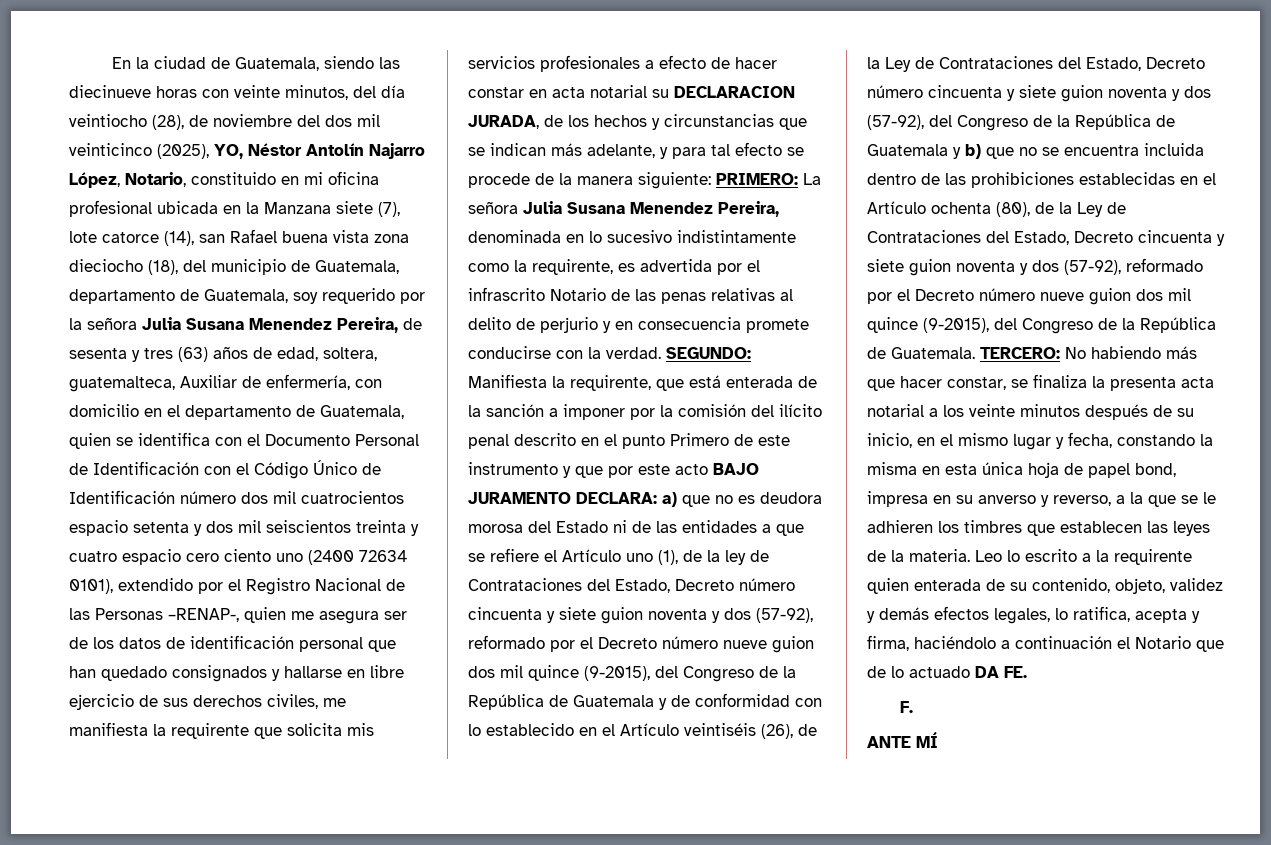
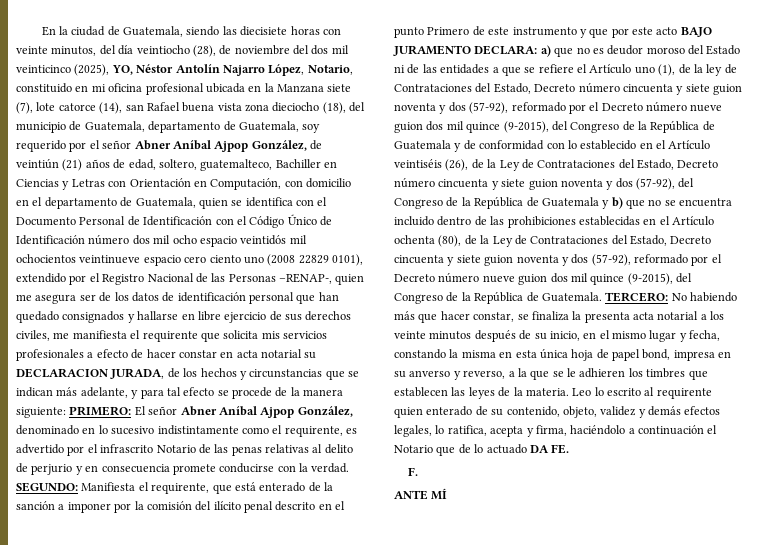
[69,85,151,98] diecinueve -> [240,26,288,36] diecisiete
[69,317,422,333] [69,346,377,362] [69,374,350,392] la señora Julia Susana Menendez Pereira, de sesenta y tres (63) años de edad, soltera, guatemalteca, Auxiliar de enfermería, -> [89,140,322,152] [16,158,337,171] [16,178,282,190] el señor Abner Aníbal Ajpop González, de veintiún (21) años de edad, soltero, guatemalteco, Bachiller en Ciencias y Letras con Orientación en Computación,
[301,491,404,504] [69,520,419,536] [69,551,117,562] cuatrocientos espacio setenta y dos mil seiscientos treinta y cuatro -> [172,235,307,247] [16,254,141,264] ocho espacio veintidós mil ochocientos veintinueve
[308,550,407,565] (2400 72634 -> [267,254,329,266] (2008 22829
[153,724,166,736] la -> [130,330,141,339] el
[803,173,821,185] [468,201,779,217] [468,230,561,243] La señora Julia Susana Menendez Pereira, denominada -> [134,406,353,418] [16,425,79,435] El señor Abner Aníbal Ajpop González, denominado
[514,260,527,272] la -> [272,425,283,434] el
[640,259,712,272] advertida -> [16,444,64,454] advertido
[552,376,565,388] la -> [138,482,149,491] el
[726,376,793,388] enterada -> [259,482,306,492] enterado
[760,492,822,504] [468,524,523,533] deudora morosa -> [607,45,685,55] deudor moroso
[1144,143,1204,156] incluida -> [394,216,434,226] incluido
[1082,550,1109,562] a la -> [644,387,655,396] al
[914,579,981,591] enterada -> [426,406,473,416] enterado

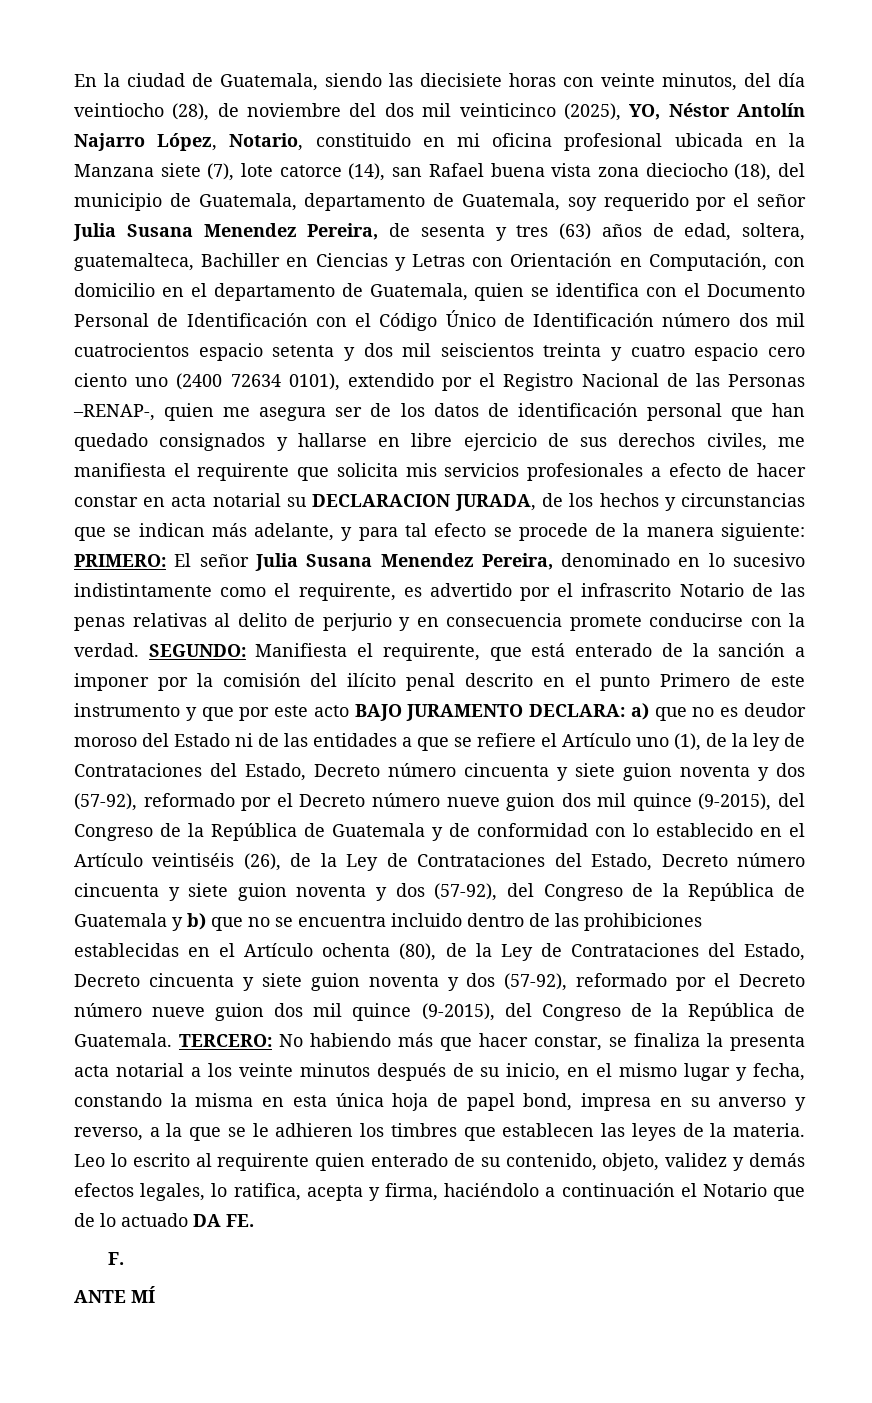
[134,140,322,152] [16,158,83,171] Abner Aníbal Ajpop González, de veintiún (21) -> [73,223,591,241] Julia Susana Menendez Pereira, de sesenta y tres (63)
[158,159,273,171] soltero, guatemalteco, -> [742,223,805,241] [74,253,194,271] soltera, guatemalteca,
[172,235,307,247] [16,254,141,264] ocho espacio veintidós mil ochocientos veintinueve -> [74,343,685,361] cuatrocientos espacio setenta y dos mil seiscientos treinta y cuatro
[267,254,329,266] (2008 22829 -> [176,373,281,390] (2400 72634
[180,406,353,418] Abner Aníbal Ajpop González, -> [254,553,553,571] Julia Susana Menendez Pereira,

